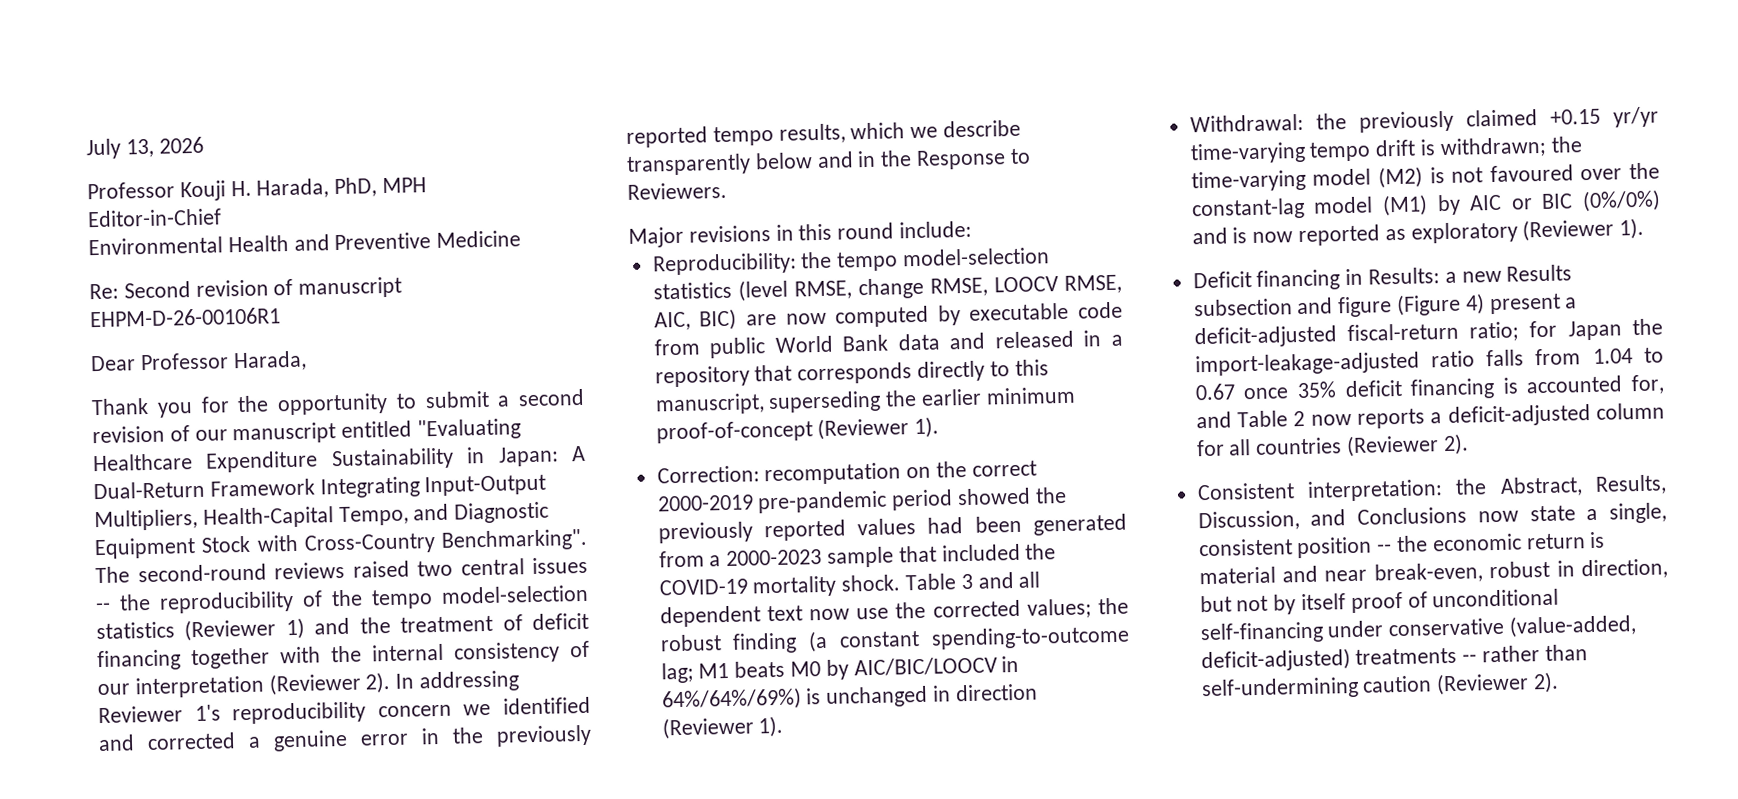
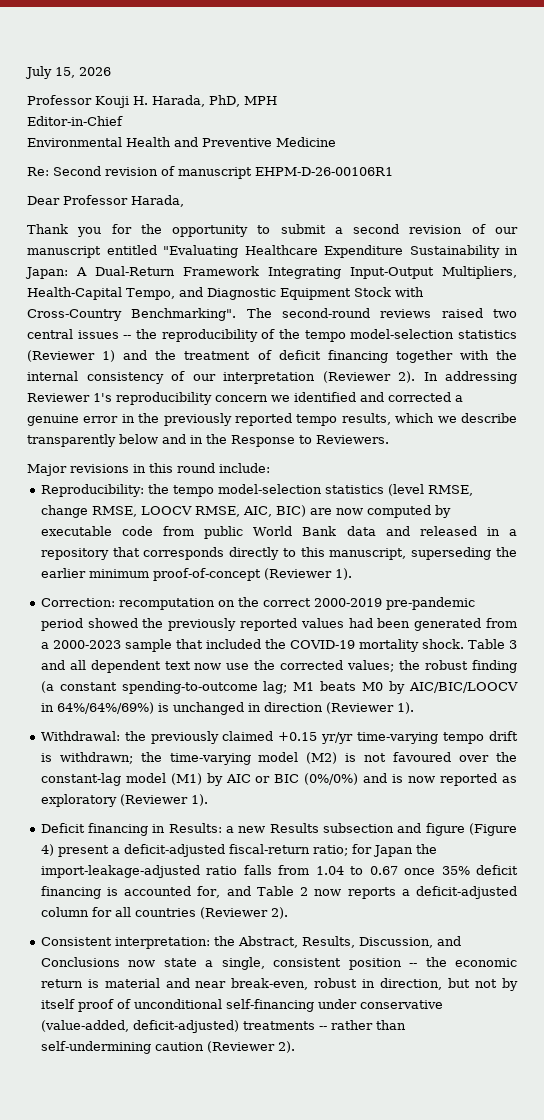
[125,138,154,158] 13, -> [55,67,75,78] 15,

